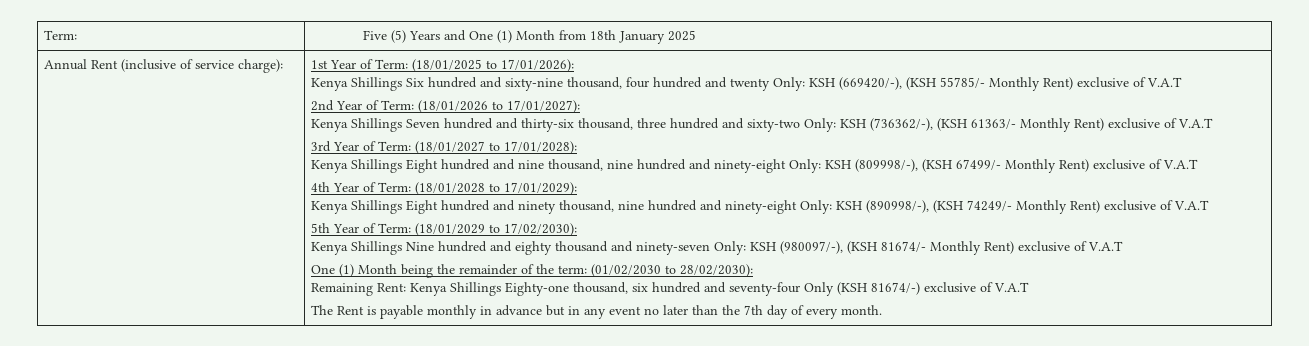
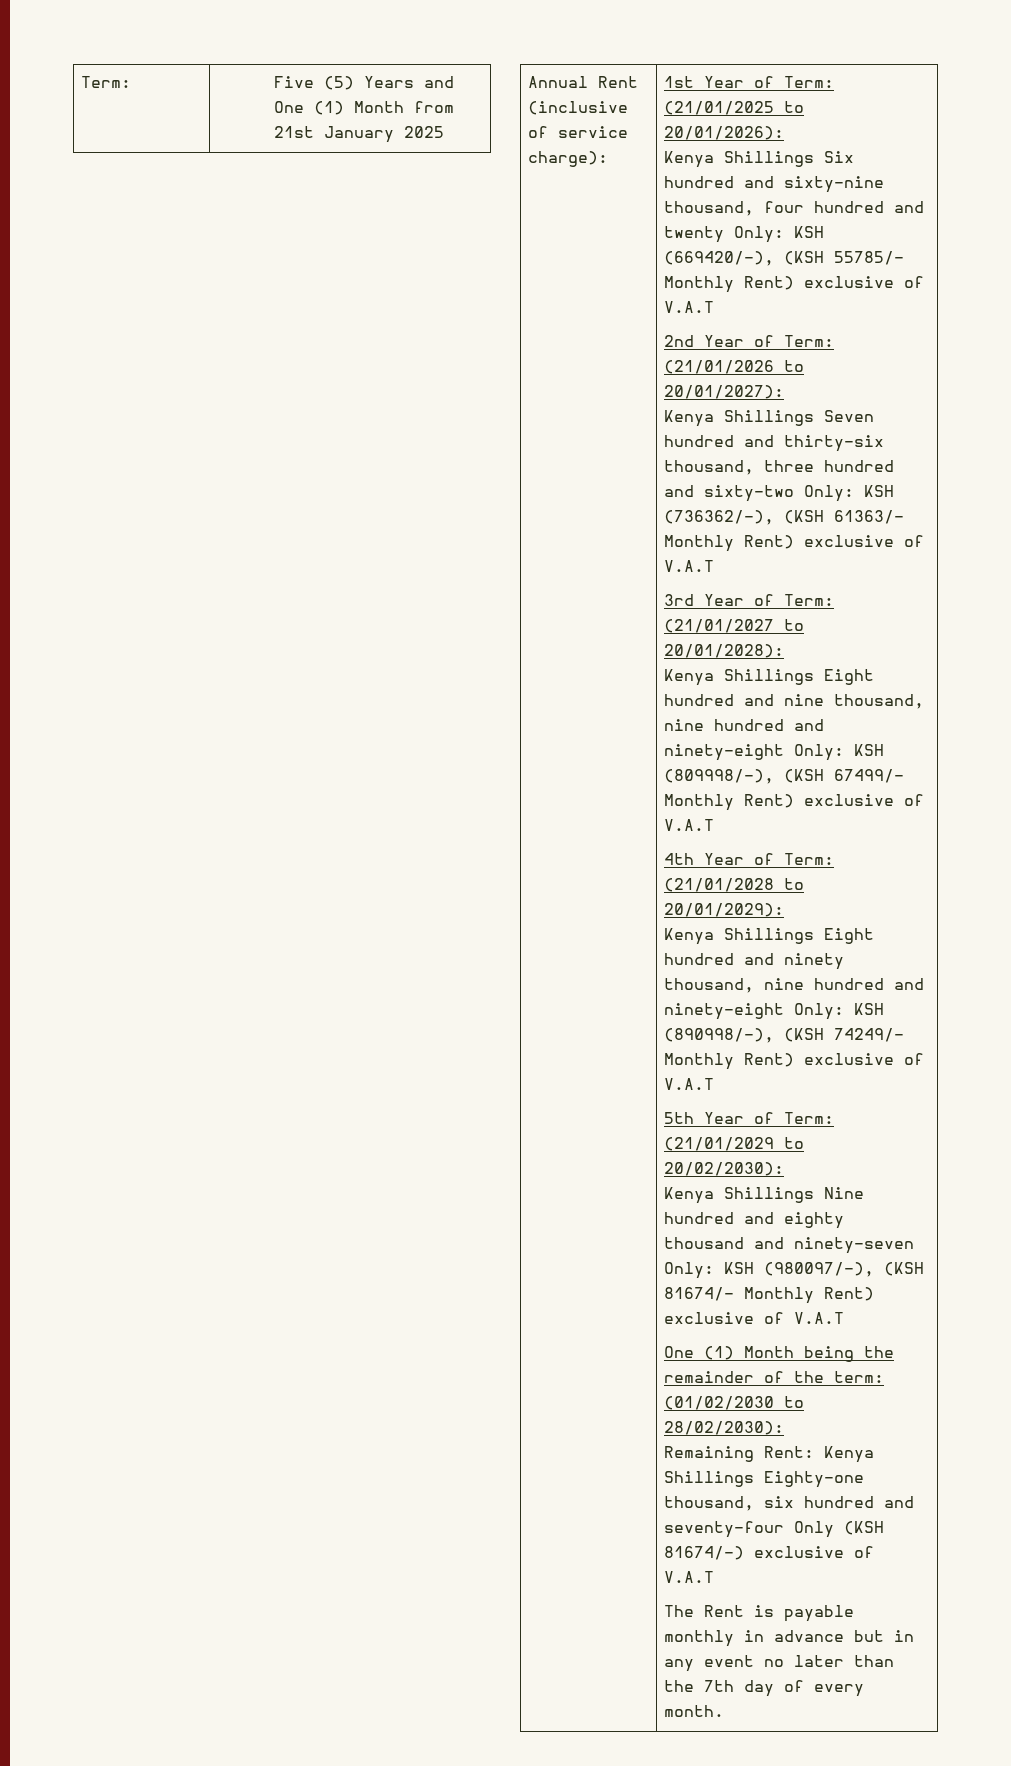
[589,30,616,40] 18th -> [274,126,315,138] 21st
[412,59,575,72] (18/01/2025 to 17/01/2026): -> [664,101,805,115] [664,126,785,140] (21/01/2025 to 20/01/2026):
[418,100,581,113] (18/01/2026 to 17/01/2027): -> [664,360,805,374] [664,385,785,399] (21/01/2026 to 20/01/2027):
[415,141,578,154] (18/01/2027 to 17/01/2028): -> [664,619,805,633] [664,644,785,658] (21/01/2027 to 20/01/2028):
[415,182,578,195] (18/01/2028 to 17/01/2029): -> [664,878,805,892] [664,903,785,917] (21/01/2028 to 20/01/2029):
[415,223,578,236] (18/01/2029 to 17/02/2030): -> [664,1137,805,1151] [664,1162,785,1176] (21/01/2029 to 20/02/2030):

